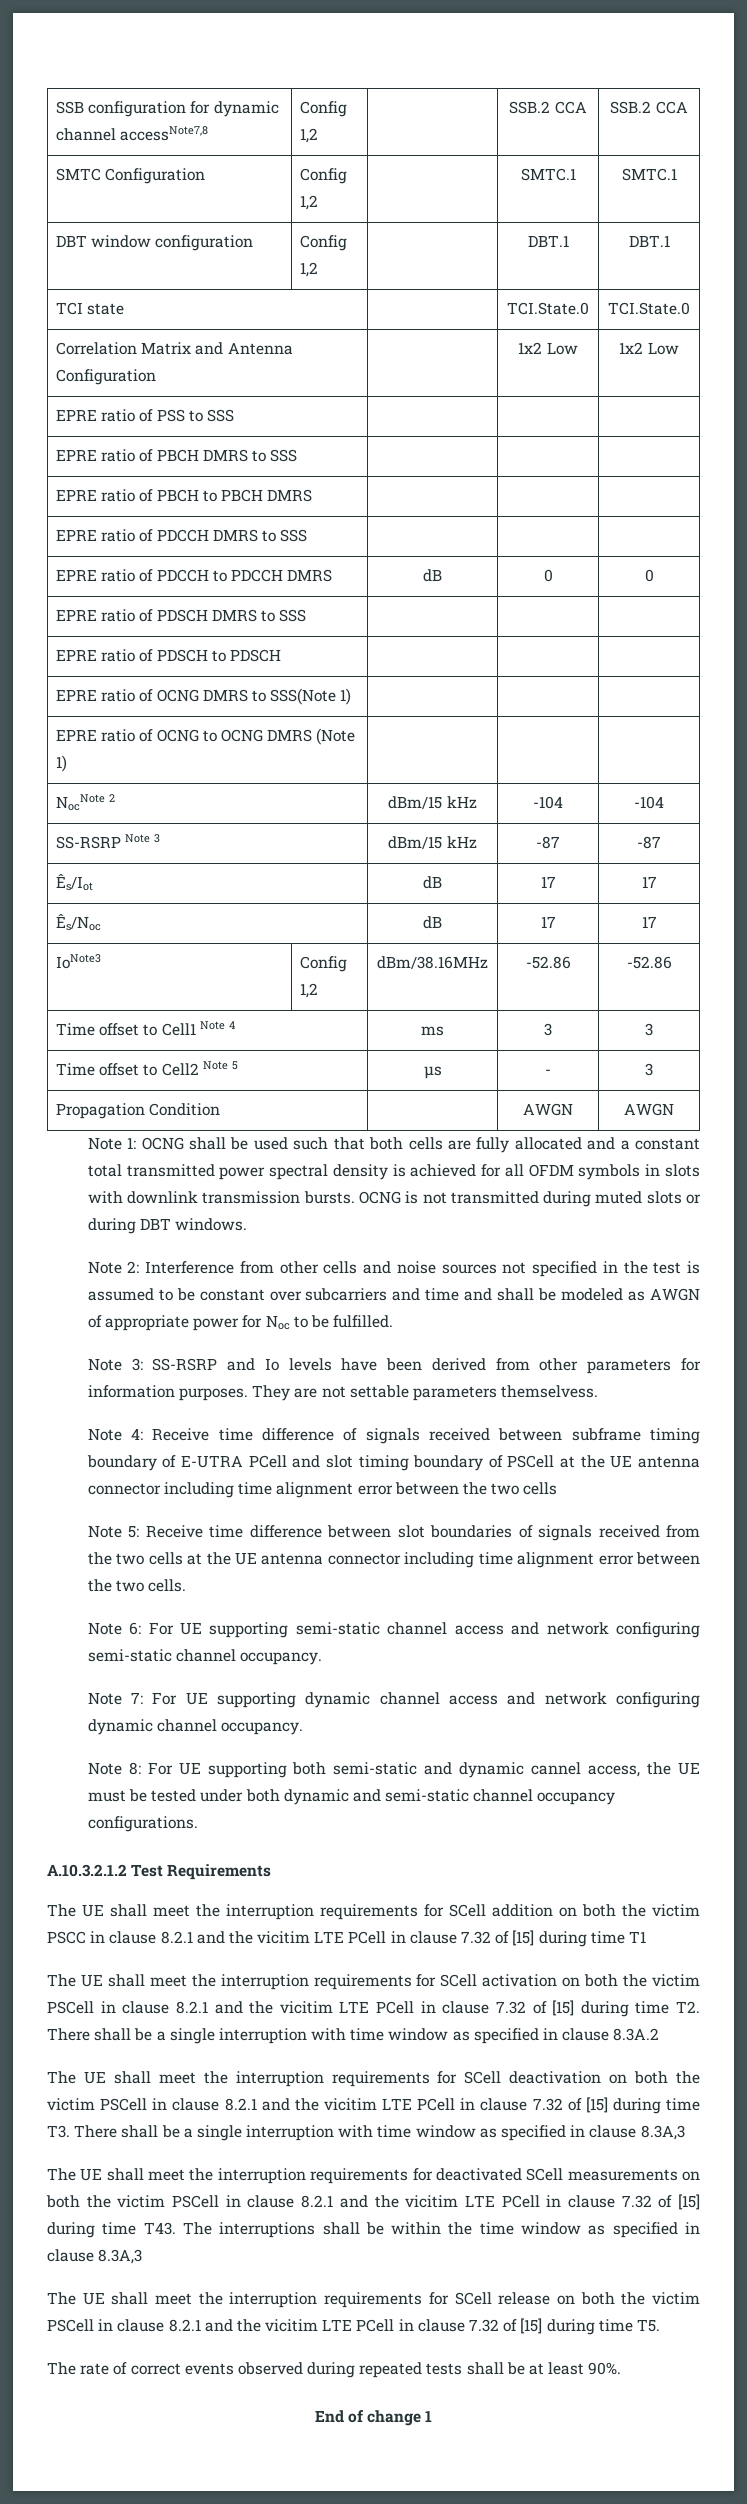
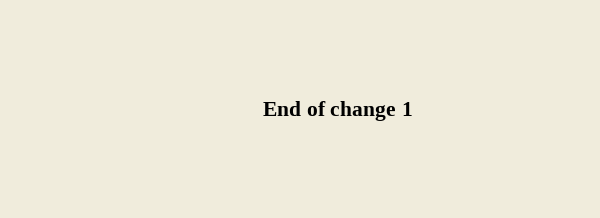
[55,101,279,117] [55,126,209,141] [299,101,347,117] [299,128,318,143] [509,101,587,114] [610,101,688,114] [55,168,206,184] [299,168,347,184] [299,195,318,210] [520,168,576,181] [621,168,677,181] [55,235,254,251] [299,235,347,251] [299,262,318,277] [527,235,569,247] [628,235,670,247] [55,302,125,315] [507,302,589,315] [608,302,690,315] [55,342,293,355] [55,369,156,385] [518,342,578,355] [619,342,679,355] [55,409,234,422] [55,449,298,462] [55,489,313,502] [55,529,308,542] [55,569,333,582] [423,569,442,582] [543,569,553,582] [644,569,654,582] [55,609,307,622] [55,649,281,662] [55,688,352,705] [55,728,356,745] [55,755,67,772] [55,794,116,811] [388,796,477,809] [533,796,563,809] [634,796,664,809] [55,834,161,849] [388,836,477,849] [536,836,560,849] [637,836,661,849] [55,874,93,891] [423,876,442,889] [540,876,556,888] [641,876,657,888] [55,914,101,931] [423,916,442,929] [540,916,556,928] [641,916,657,928] [55,954,101,969] [299,956,347,972] [299,983,318,998] [377,956,488,969] [525,956,571,969] [626,956,672,969] [55,1021,235,1036] [421,1026,444,1036] [544,1023,552,1036] [645,1023,653,1036] [55,1061,238,1076] [423,1066,442,1079] [545,1069,551,1075] [645,1063,653,1076] [55,1103,221,1119] [523,1103,573,1116] [624,1103,674,1116] [87,1137,700,1153] [87,1164,700,1180] [87,1191,701,1207] [87,1218,248,1234] [87,1261,700,1277] [87,1288,700,1301] [87,1315,394,1331] [87,1358,701,1374] [87,1385,599,1401] [87,1428,700,1444] [86,1455,701,1471] [87,1482,558,1498] [87,1525,701,1541] [87,1552,700,1568] [87,1579,187,1592] [87,1622,700,1638] [87,1649,323,1665] [87,1692,700,1708] [87,1719,304,1735] [87,1762,700,1778] [87,1789,616,1805] [87,1816,198,1832] [47,1864,272,1880] [47,1904,700,1920] [47,1930,646,1947] [47,1974,700,1990] [47,2000,700,2017] [47,2028,660,2044] [47,2071,700,2087] [47,2097,700,2114] [47,2125,685,2141] [47,2168,700,2184] [46,2194,700,2210] [47,2222,700,2238] [47,2249,143,2264] [47,2292,701,2308] [47,2318,660,2335] [47,2362,622,2378] SSB configuration for dynamic channel accessNote7,8 | Config 1,2 | | SSB.2 CCA | SSB.2 CCA // SMTC Configuration | Config 1,2 | | SMTC.1 | SMTC.1 // DBT window configuration | Config 1,2 | | DBT.1 | DBT.1 // TCI state | | TCI.State.0 | TCI.State.0 // Correlation Matrix and Antenna Configuration | | 1x2 Low | 1x2 Low // EPRE ratio of PSS to SSS | | | // EPRE ratio of PBCH DMRS to SSS | | | // EPRE ratio of PBCH to PBCH DMRS | | | // EPRE ratio of PDCCH DMRS to SSS | | | // EPRE ratio of PDCCH to PDCCH DMRS | dB | 0 | 0 // EPRE ratio of PDSCH DMRS to SSS | | | // EPRE ratio of PDSCH to PDSCH | | | // EPRE ratio of OCNG DMRS to SSS(Note 1) | | | // EPRE ratio of OCNG to OCNG DMRS (Note 1) | | | // NocNote 2 | dBm/15 kHz | -104 | -104 // SS-RSRP Note 3 | dBm/15 kHz | -87 | -87 // Ês/Iot | dB | 17 | 17 // Ês/Noc | dB | 17 | 17 // IoNote3 | Config 1,2 | dBm/38.16MHz | -52.86 | -52.86 // Time offset to Cell1 Note 4 | ms | 3 | 3 // Time offset to Cell2 Note 5 | μs | - | 3 // Propagation Condition | | AWGN | AWGN // Note 1: OCNG shall be used such that both cells are fully allocated and a constant total transmitted power spectral density is achieved for all OFDM symbols in slots with downlink transmission bursts. OCNG is not transmitted during muted slots or during DBT windows. // Note 2: Interference from other cells and noise sources not specified in the test is assumed to be constant over subcarriers and time and shall be modeled as AWGN of appropriate power for Noc to be fulfilled. // Note 3: SS-RSRP and Io levels have been derived from other parameters for information purposes. They are not settable parameters themselvess. // Note 4: Receive time difference of signals received between subframe timing boundary of E-UTRA PCell and slot timing boundary of PSCell at the UE antenna connector including time alignment error between the two cells // Note 5: Receive time difference between slot boundaries of signals received from the two cells at the UE antenna connector including time alignment error between the two cells. // Note 6: For UE supporting semi-static channel access and network configuring semi-static channel occupancy. // Note 7: For UE supporting dynamic channel access and network configuring dynamic channel occupancy. // Note 8: For UE supporting both semi-static and dynamic cannel access, the UE must be tested under both dynamic and semi-static channel occupancy configurations. // A.10.3.2.1.2 Test Requirements // The UE shall meet the interruption requirements for SCell addition on both the victim PSCC in clause 8.2.1 and the vicitim LTE PCell in clause 7.32 of [15] during time T1 // The UE shall meet the interruption requirements for SCell activation on both the victim PSCell in clause 8.2.1 and the vicitim LTE PCell in clause 7.32 of [15] during time T2. There shall be a single interruption with time window as specified in clause 8.3A.2 // The UE shall meet the interruption requirements for SCell deactivation on both the victim PSCell in clause 8.2.1 and the vicitim LTE PCell in clause 7.32 of [15] during time T3. There shall be a single interruption with time window as specified in clause 8.3A,3 // The UE shall meet the interruption requirements for deactivated SCell measurements on both the victim PSCell in clause 8.2.1 and the vicitim LTE PCell in clause 7.32 of [15] during time T43. The interruptions shall be within the time window as specified in clause 8.3A,3 // The UE shall meet the interruption requirements for SCell release on both the victim PSCell in clause 8.2.1 and the vicitim LTE PCell in clause 7.32 of [15] during time T5. // The rate of correct events observed during repeated tests shall be at least 90%. // -> (262, 108) none

